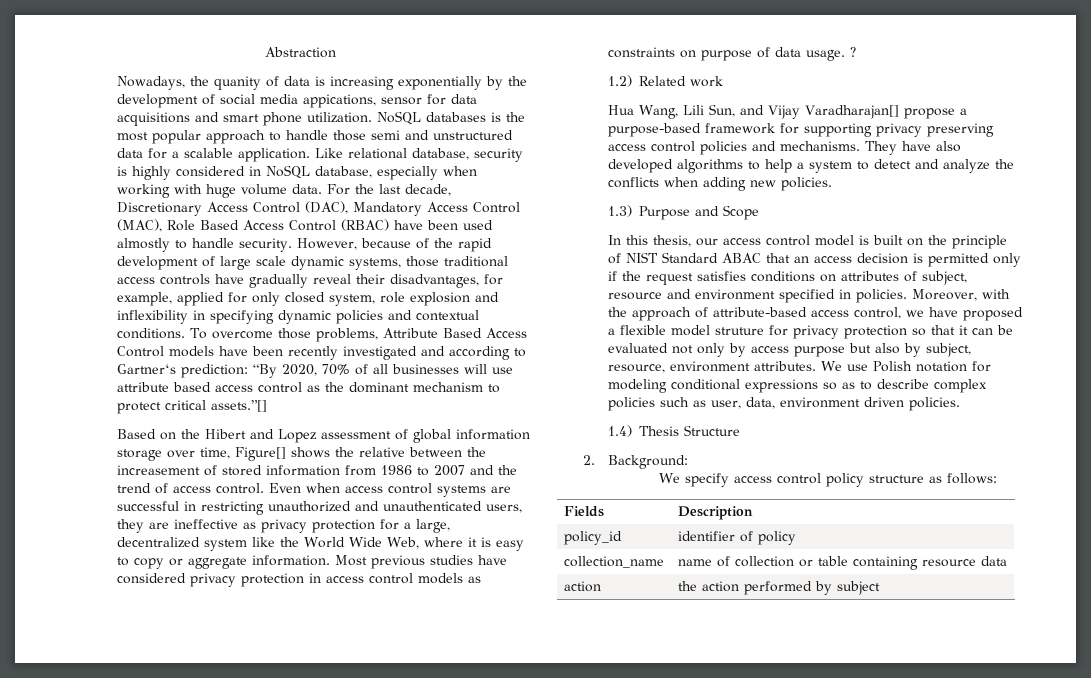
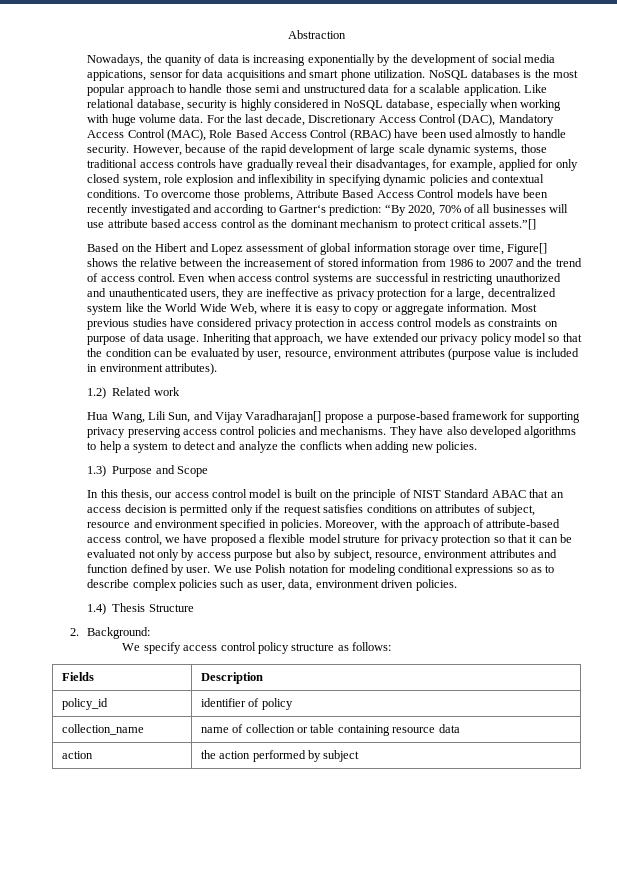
[850,47,857,57] ? -> [202,333,582,345] [87,348,580,360] [87,363,217,375] Inheriting that approach, we have extended our privacy policy model so that the condition can be evaluated by user, resource, environment attributes (purpose value is included in environment attributes).
[754,361,817,371] attributes. -> [489,549,558,558] [87,564,211,576] attributes and function defined by user.

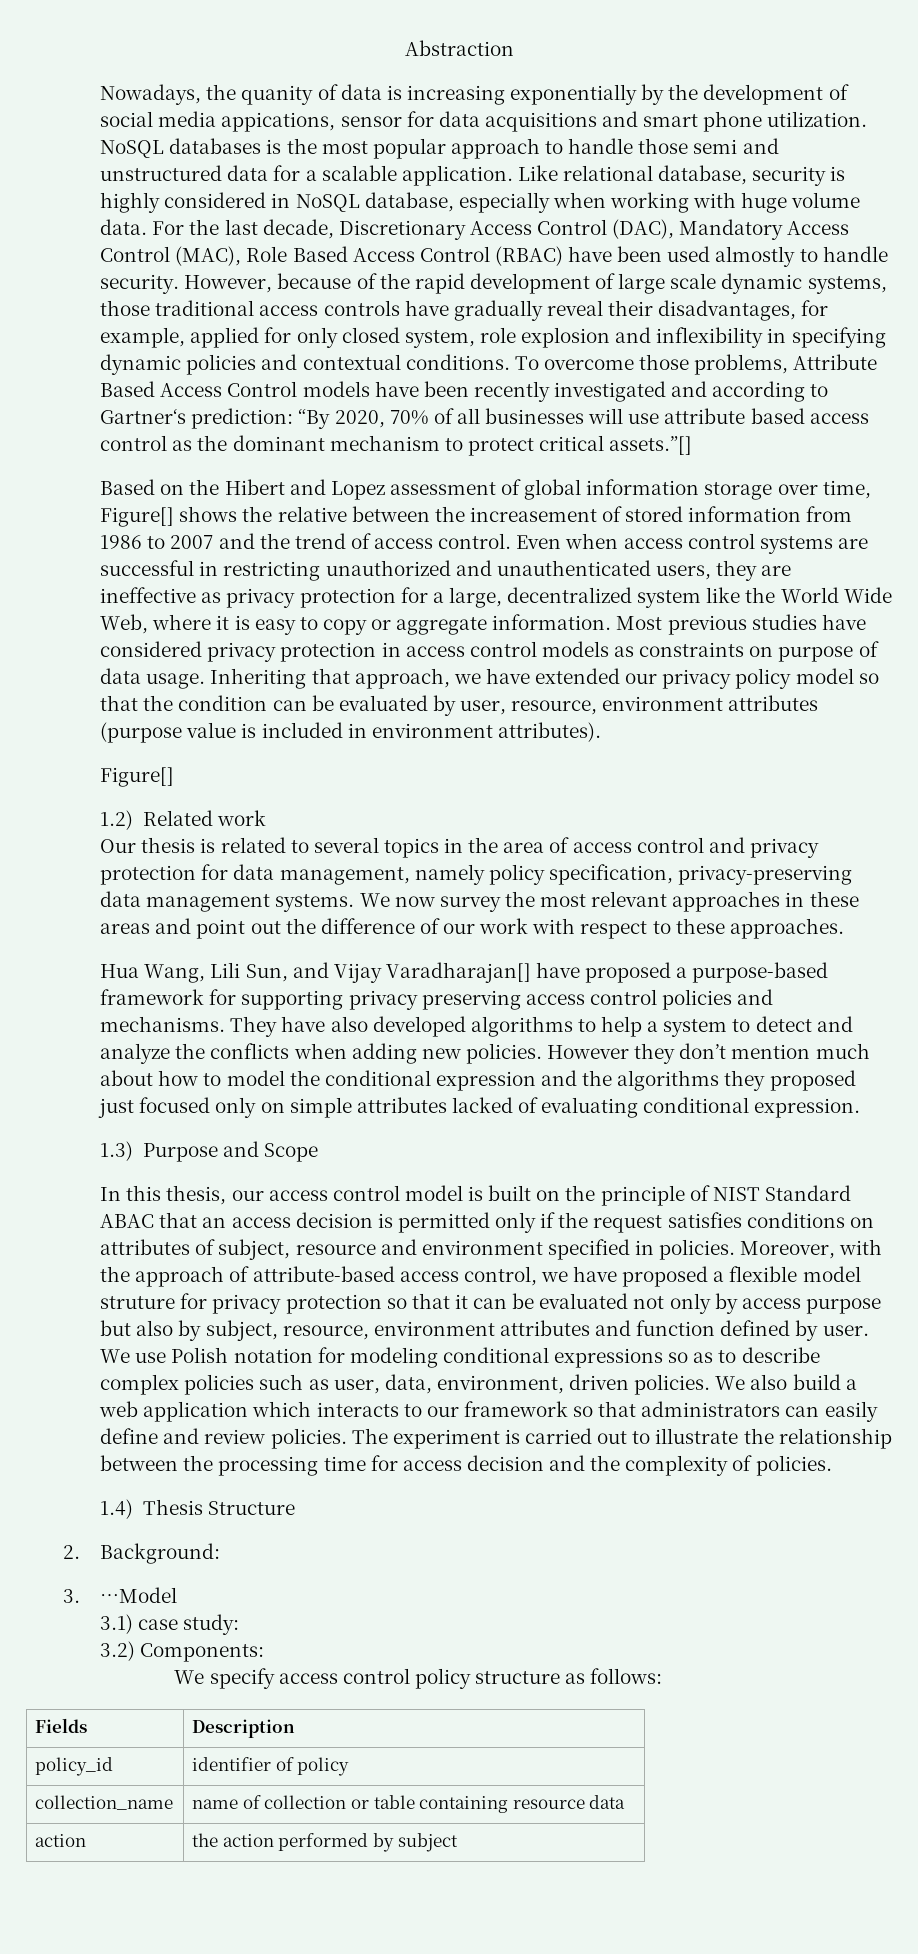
(217, 369) none -> [100,767,175,787] // Figure[]
(180, 391) none -> [100,837,820,858] [100,864,853,885] [100,891,859,912] [100,918,844,939] // Our thesis is related to several topics in the area of access control and privacy protection for data management, namely policy specification, privacy-preserving data management systems. We now survey the most relevant approaches in these areas and point out the difference of our work with respect to these approaches.
[324,414,364,423] propose -> [536,962,672,983] have proposed
(478, 447) none -> [547,1043,870,1064] [100,1070,856,1091] [98,1097,861,1118] However they don’t mention much about how to model the conditional expression and the algorithms they proposed just focused only on simple attributes lacked of evaluating conditional expression.
[315,580,379,588] environment -> [436,1375,564,1394] environment,
(457, 585) none -> [715,1374,857,1390] [99,1401,878,1422] [100,1428,892,1449] [100,1455,832,1476] We also build a web application which interacts to our framework so that administrators can easily define and review policies. The experiment is carried out to illustrate the relationship between the processing time for access decision and the complexity of policies.
(151, 633) none -> [63,1587,178,1603] [100,1614,240,1635] [100,1641,265,1662] // 3. …Model // 3.1) case study: // 3.2) Components:

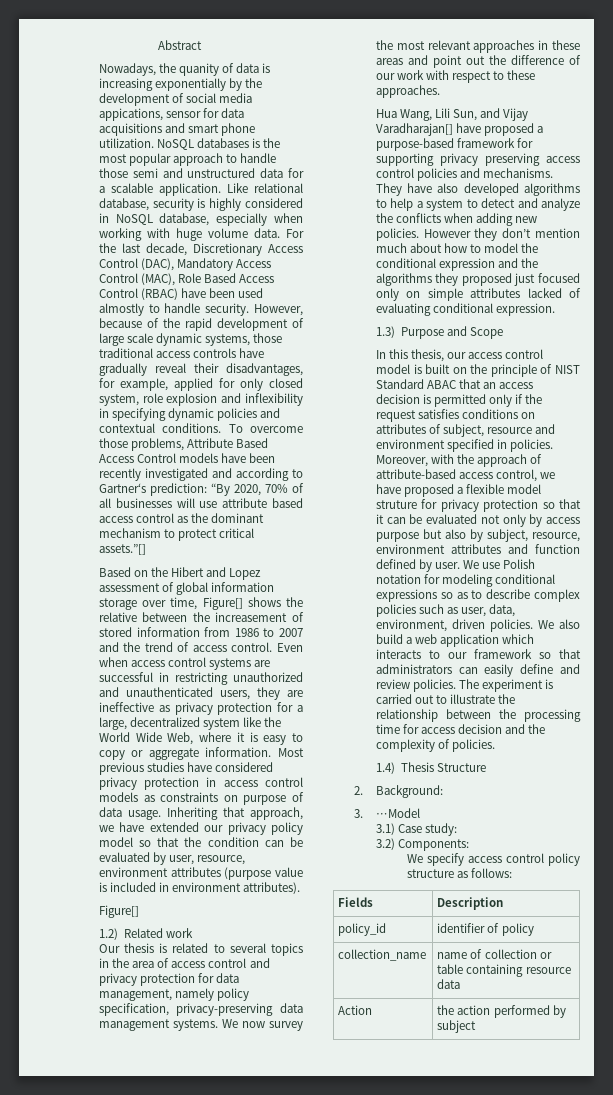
[404,40,514,56] Abstraction -> [158,40,202,50] Abstract
[138,1619,179,1630] case -> [398,824,423,833] Case
[35,1834,87,1847] action -> [338,1005,373,1015] Action

